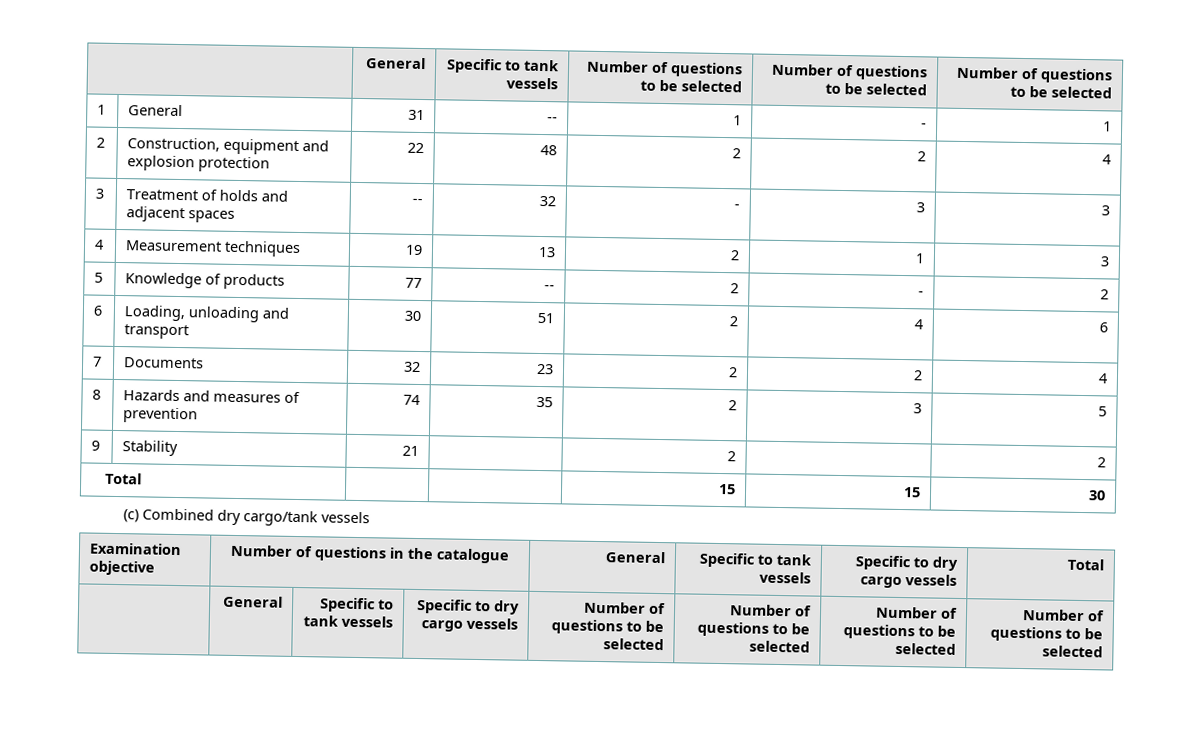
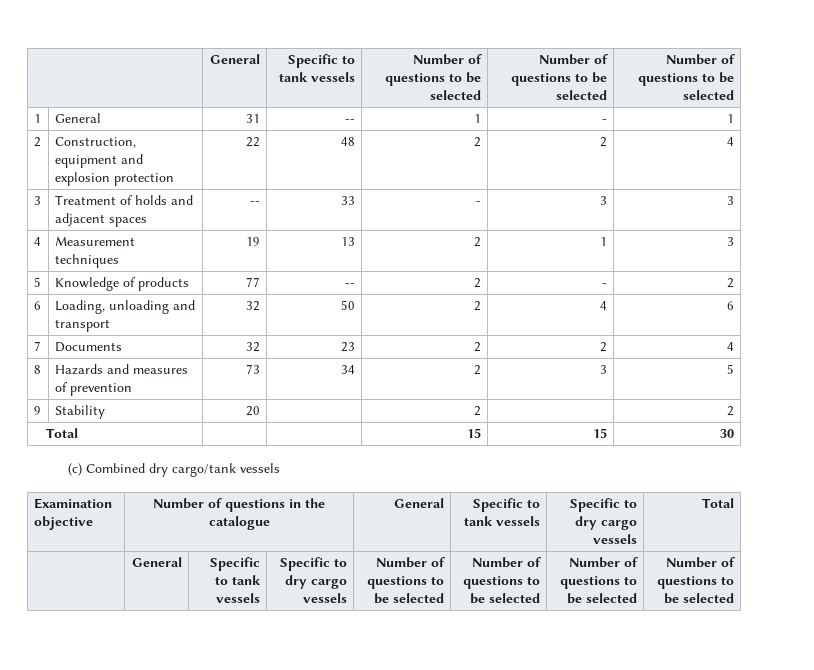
[538,195,556,207] 32 -> [341,196,356,205] 33
[403,310,421,322] [536,312,554,324] 30 | 51 -> [246,301,261,311] [341,300,356,310] 32 | 50
[402,394,420,406] [535,396,553,408] 74 | 35 -> [246,364,261,374] [341,365,356,374] 73 | 34
[401,445,419,457] 21 -> [246,406,261,416] 20

